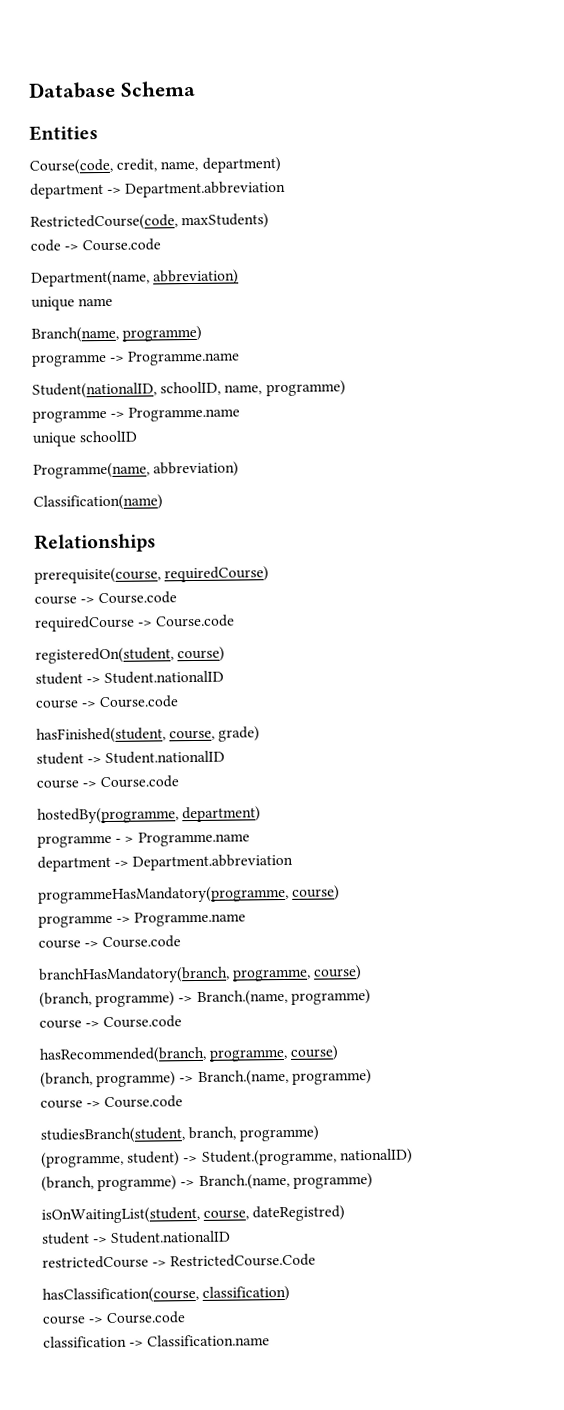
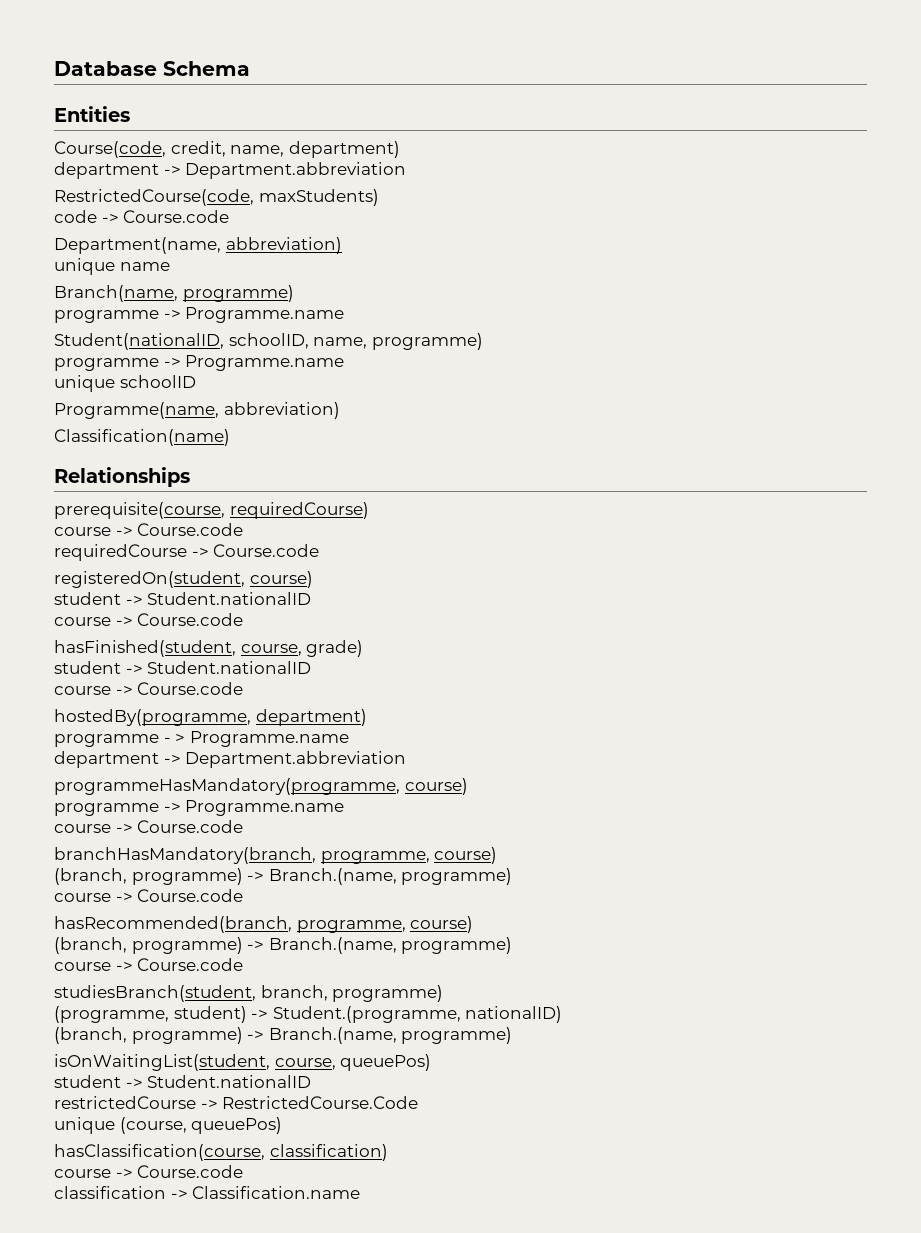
[252,1205,346,1222] dateRegistred) -> [340,1054,432,1071] queuePos)
(317, 1260) none -> [54,1117,283,1134] // unique (course, queuePos)

